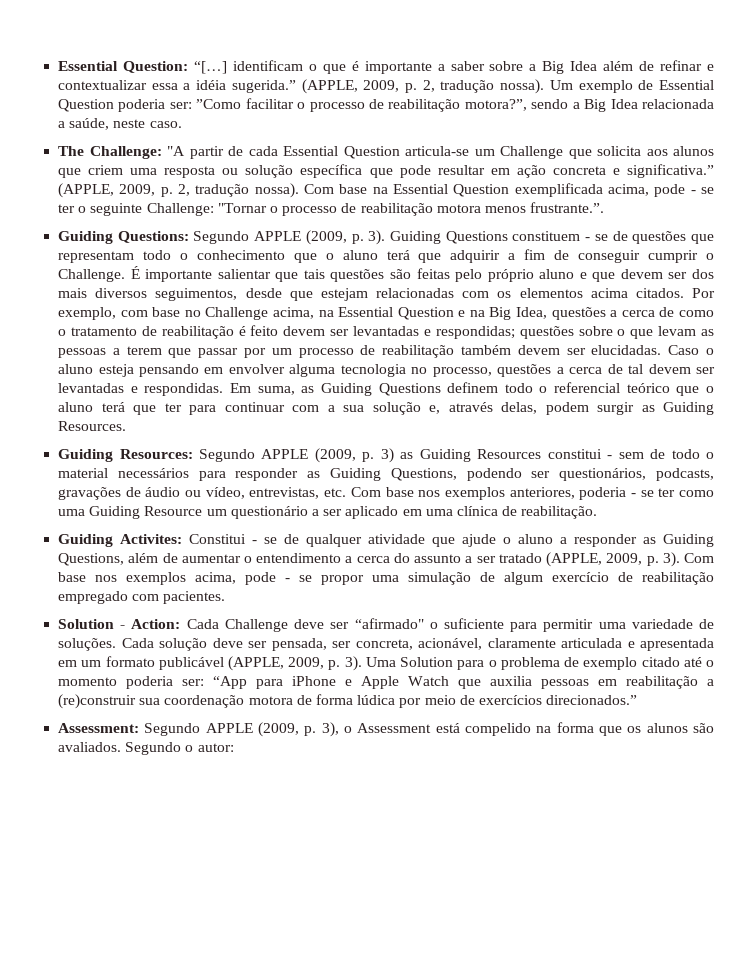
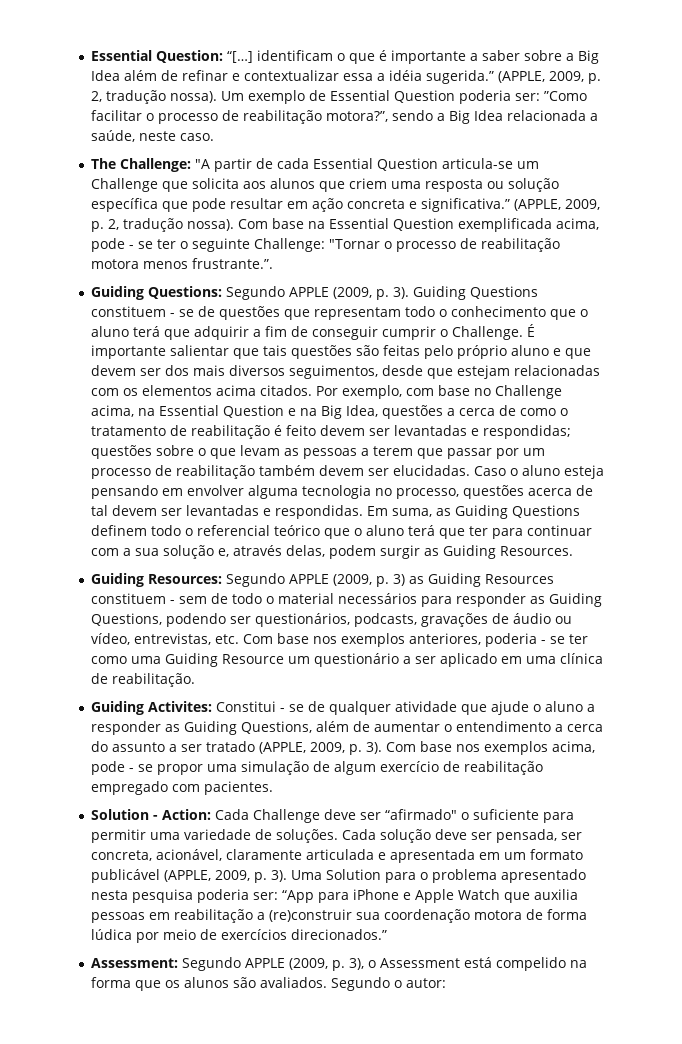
[556,367,603,374] a cerca -> [528,488,573,496] acerca
[547,449,602,459] constitui -> [91,593,167,604] constituem
[564,657,715,670] [58,677,118,686] de exemplo citado até o momento -> [501,869,587,883] [91,889,194,903] apresentado nesta pesquisa

